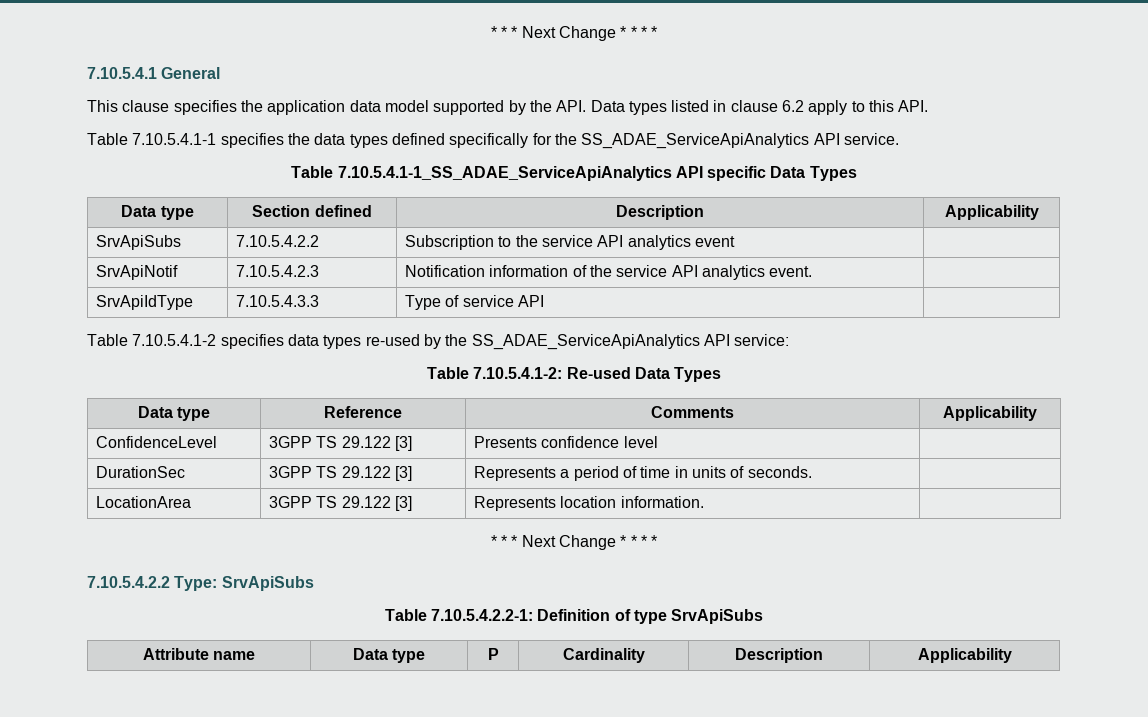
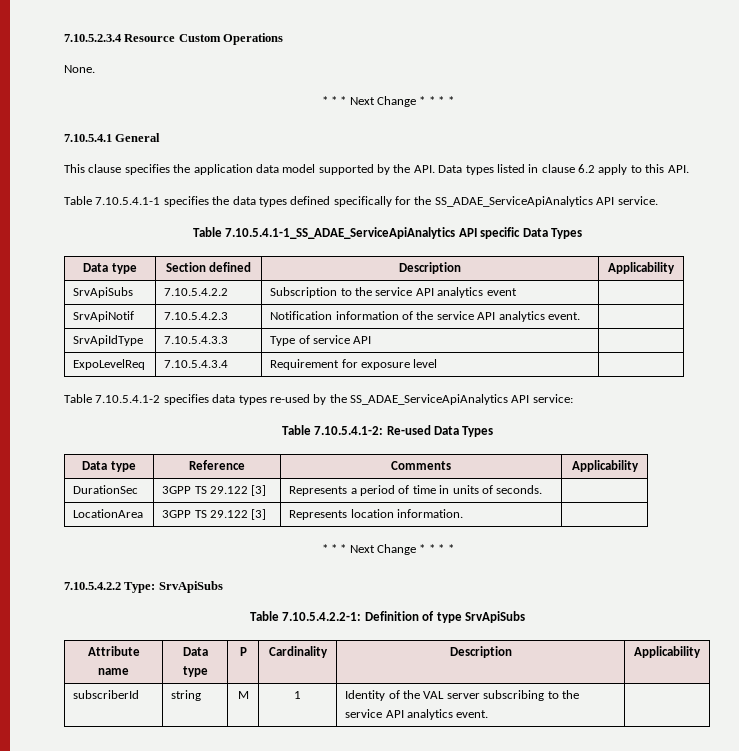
(490, 32) none -> [64,33,284,45] [64,65,95,73] 7.10.5.2.3.4 Resource Custom Operations // None. //
(545, 301) none -> [73,359,146,370] [164,360,229,368] [270,359,438,370] // ExpoLevelReq | 7.10.5.4.3.4 | Requirement for exposure level |
[96,436,218,448] [269,436,413,451] [474,436,658,448] // ConfidenceLevel | 3GPP TS 29.122 [3] | Presents confidence level | -> (639, 466) none
(1012, 655) none -> [73,690,140,699] [171,690,202,701] [237,691,249,699] [294,691,301,699] [345,690,579,701] [345,709,489,720] // subscriberId | string | M | 1 | Identity of the VAL server subscribing to the service API analytics event. |

